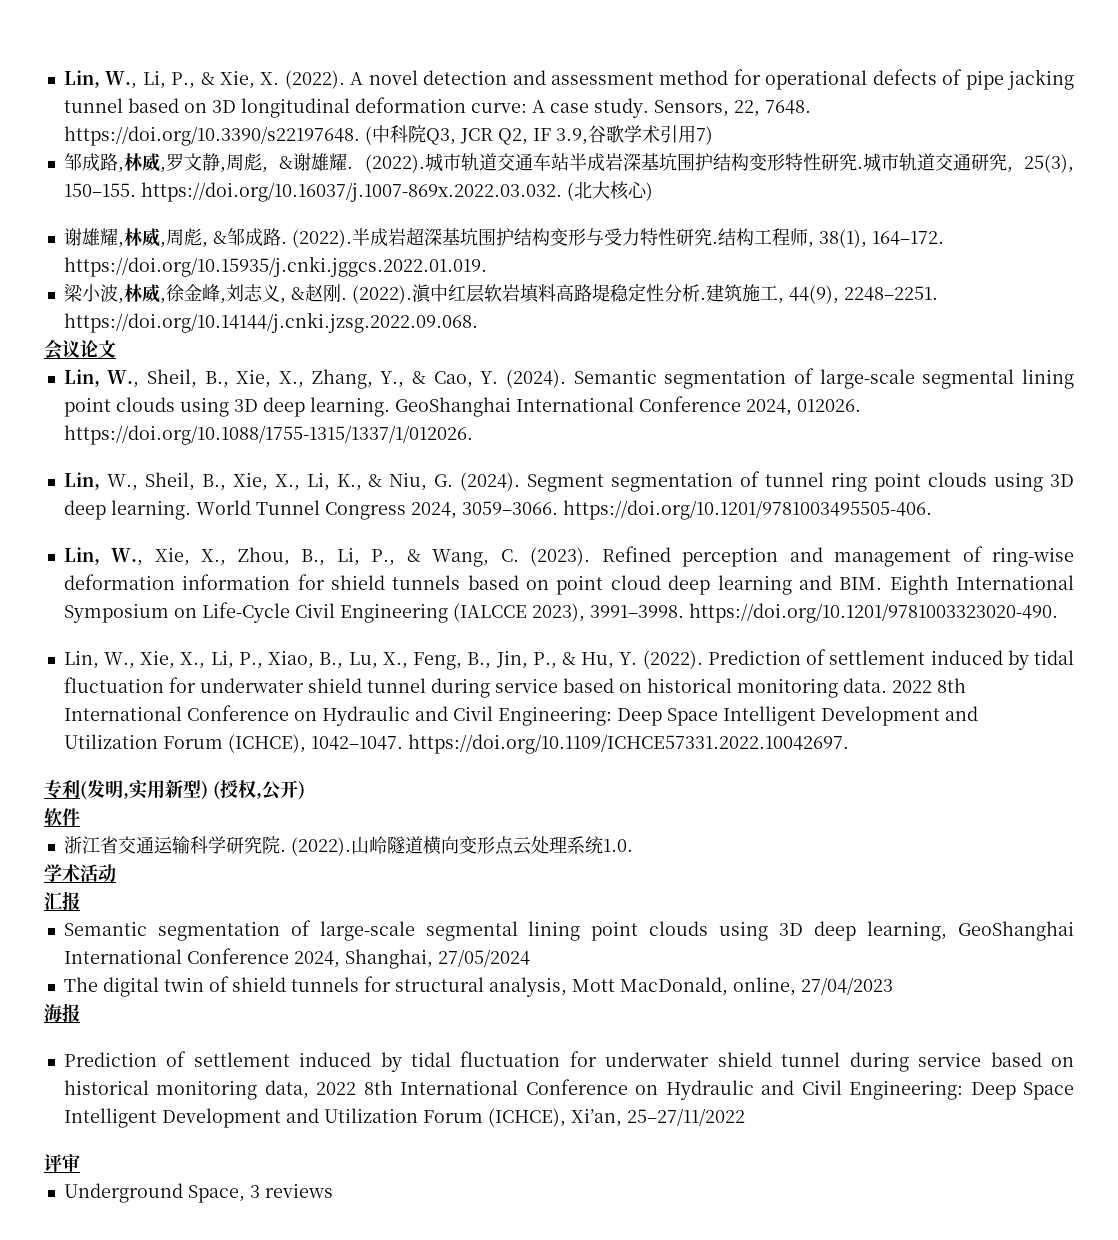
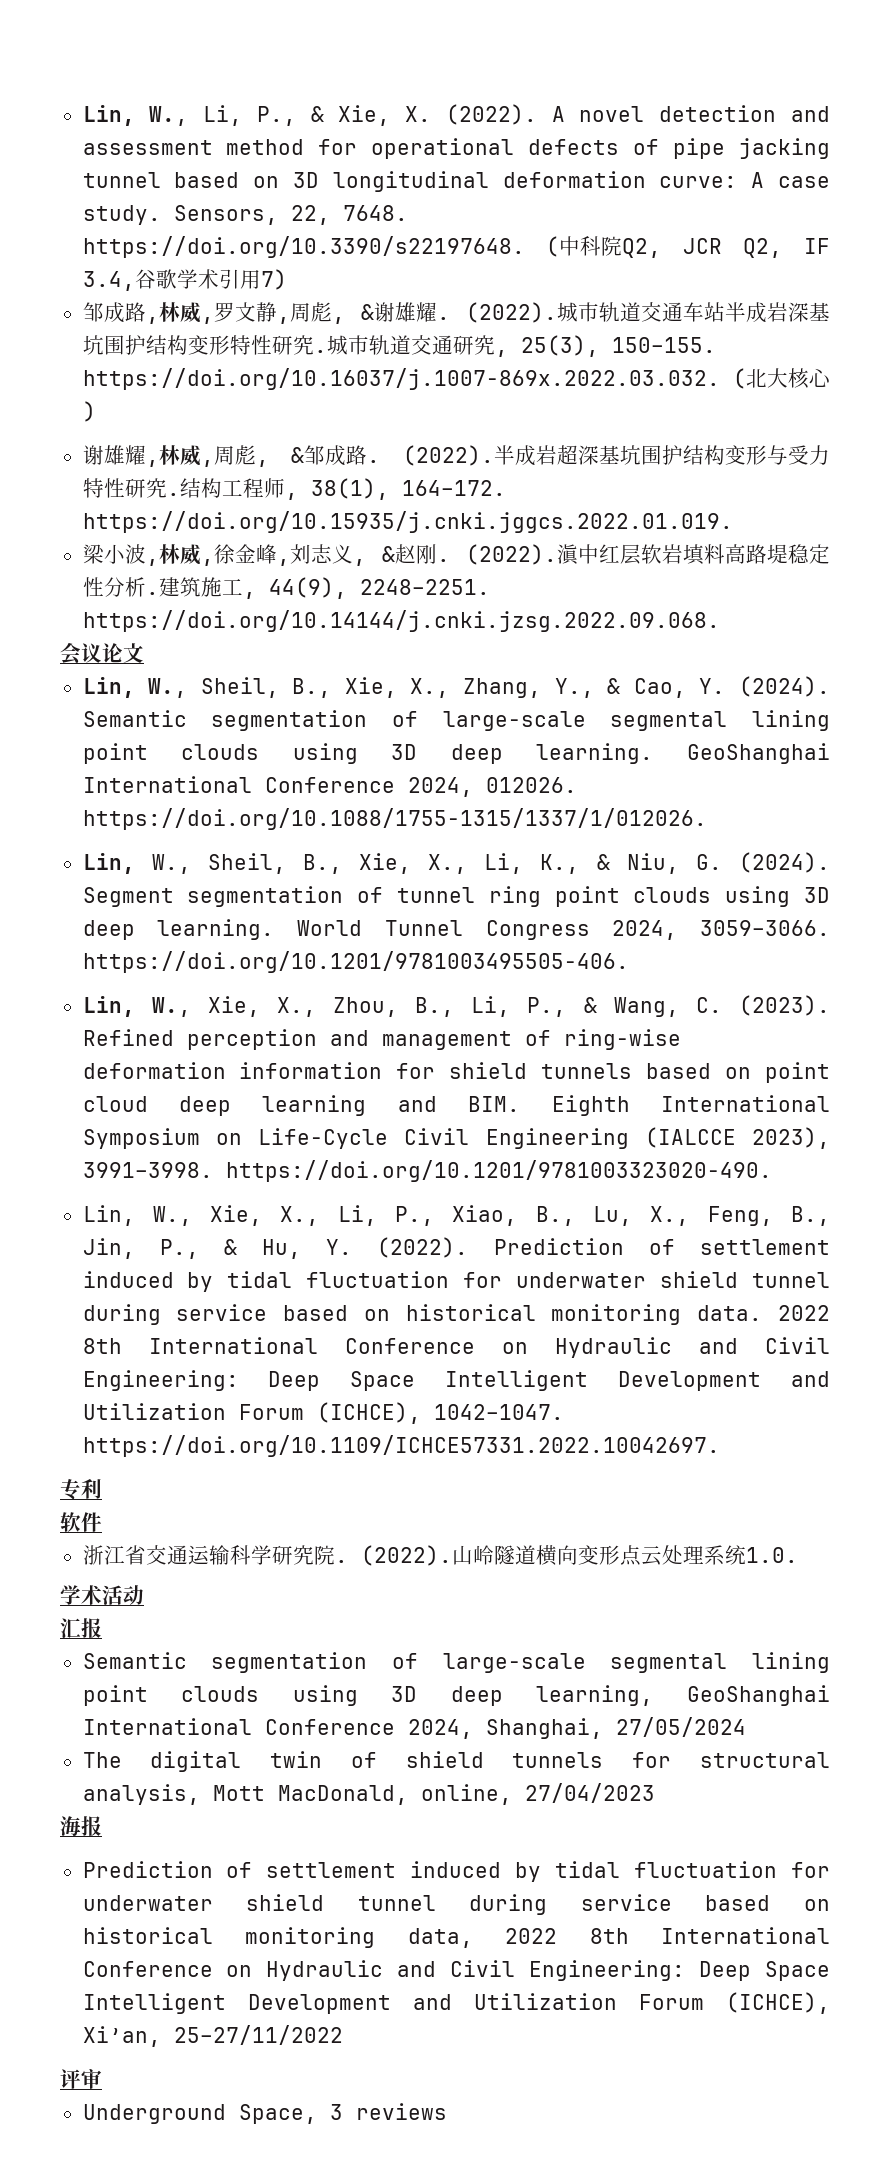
[425,128,456,145] Q3, -> [622,238,662,258] Q2,
[555,128,588,145] 3.9, -> [82,271,135,291] 3.4,
[80,780,305,800] (发明,实用新型) (授权,公开) -> (102, 1488) none

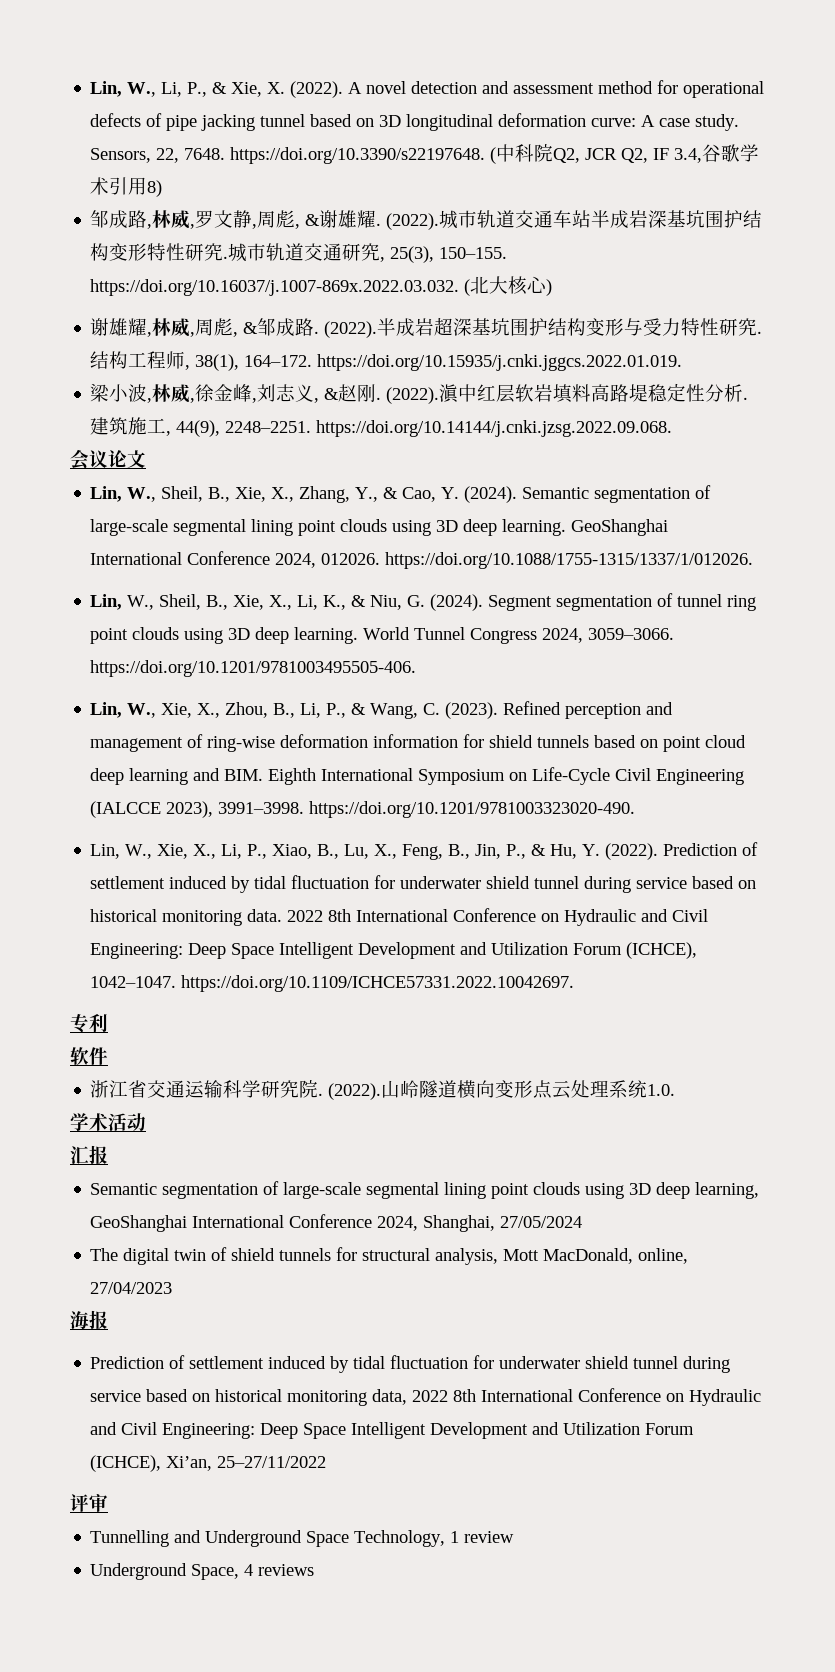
[260,269,287,290] 7) -> [147,180,163,197] 8)
(102, 2079) none -> [90,1530,515,1547] // Tunnelling and Underground Space Technology, 1 review
[329,2104,343,2120] 3 -> [244,1564,254,1576] 4

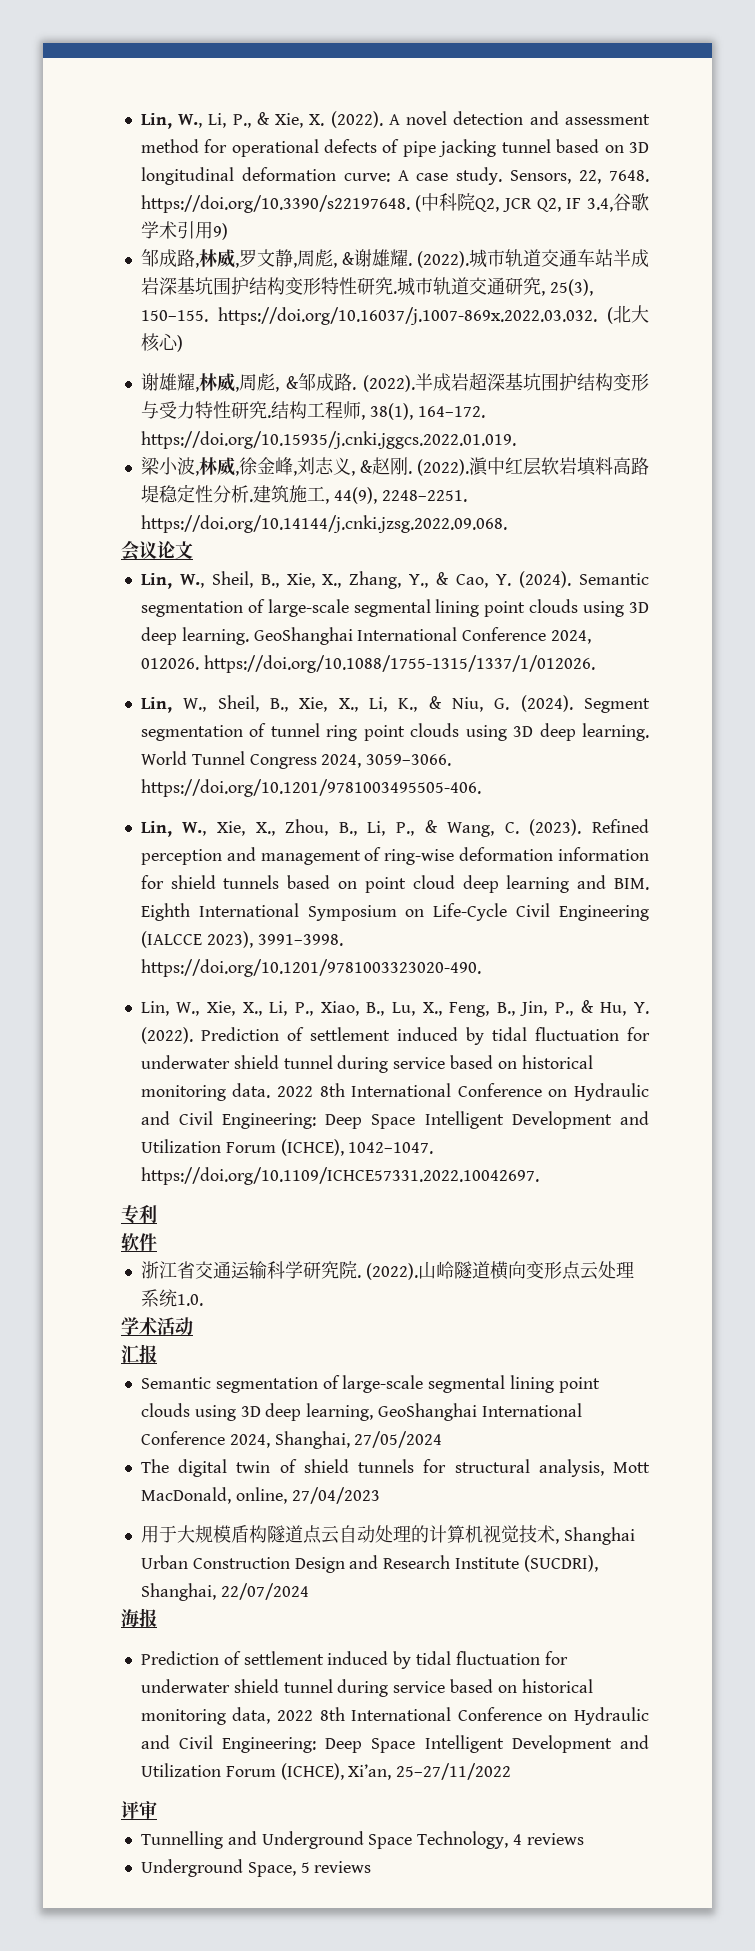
[147,180,163,197] 8) -> [212,223,228,240] 9)
(173, 1288) none -> [140,1525,635,1545] [140,1555,598,1573] [140,1583,309,1601] // 用于大规模盾构隧道点云自动处理的计算机视觉技术, Shanghai Urban Construction Design and Research Institute (SUCDRI), Shanghai, 22/07/2024
[450,1531,515,1543] 1 review -> [513,1833,584,1845] 4 reviews
[244,1564,254,1576] 4 -> [300,1862,310,1873] 5

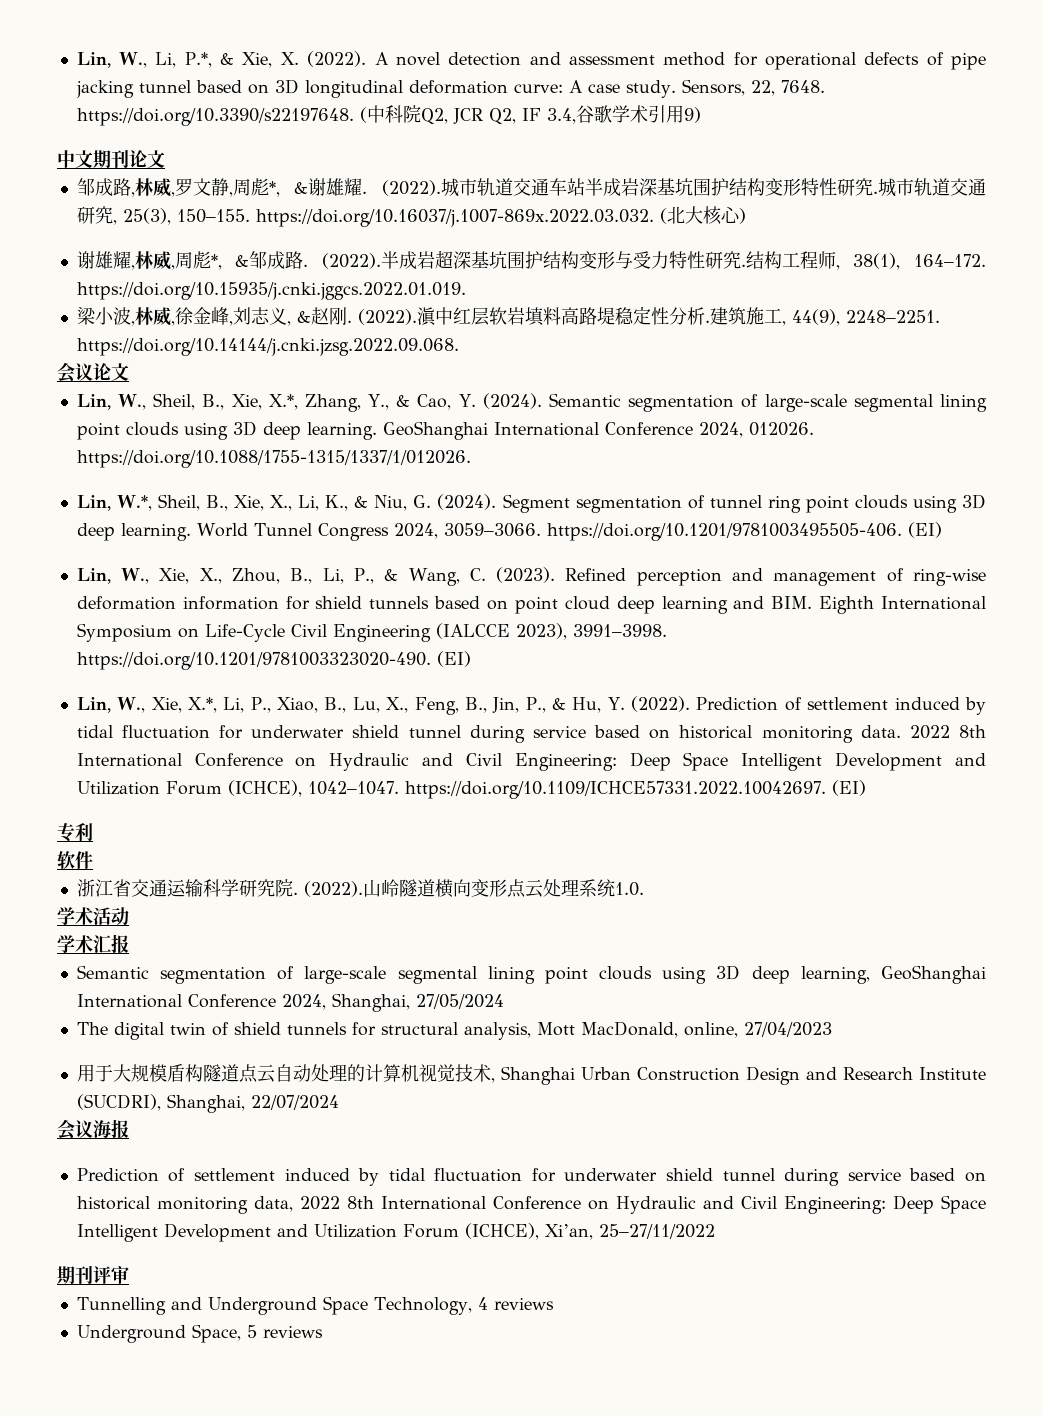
[232,114,251,128] P., -> [184,52,212,68] P.*,
(228, 231) none -> [57,150,165,169] // 中文期刊论文
[332,262,337,268] , -> [268,181,280,197] *,
[274,386,279,392] , -> [210,254,222,270] *,
[322,574,342,588] X., -> [268,394,298,410] X.*,
[183,698,207,712] W., -> [116,495,152,511] W.*,
(481, 788) none -> [907,522,942,538] (EI)
[140,1001,262,1016] // Lin, W., Xie, X., -> [436,651,471,667] [76,697,217,713] (EI) // Lin, W., Xie, X.*,
(539, 1176) none -> [831,780,866,796] (EI)
(193, 1326) none -> [57,935,93,953] 学术
(309, 1591) none -> [57,1119,93,1140] 会议
(512, 1771) none -> [57,1266,93,1285] 期刊

